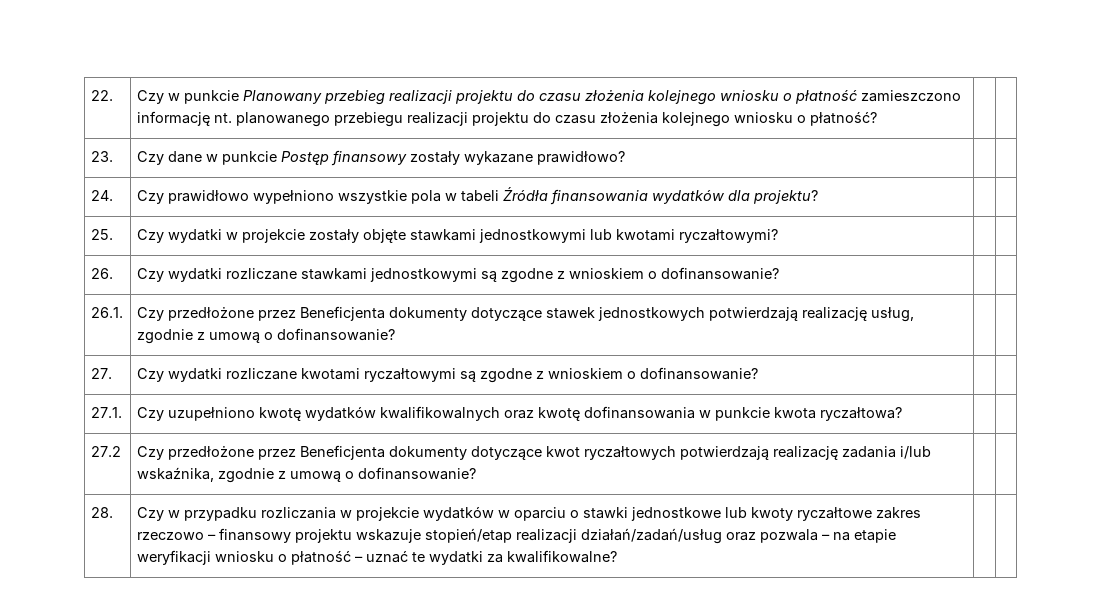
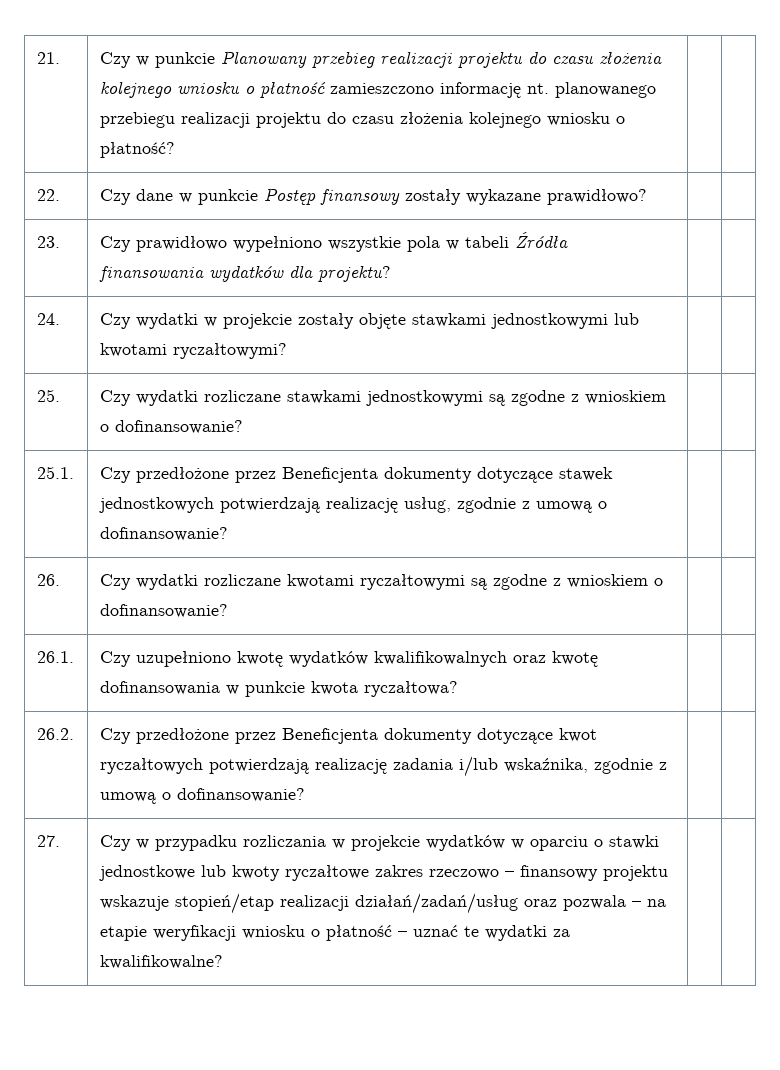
[90,90,113,101] 22. -> [36,52,60,64] 21.
[90,151,113,162] 23. -> [36,189,60,201] 22.
[90,190,113,201] 24. -> [36,236,60,248] 23.
[90,229,113,240] 25. -> [36,313,60,325] 24.
[90,268,113,279] 26. -> [36,389,60,402] 25.
[90,307,123,318] 26.1. -> [36,466,74,479] 25.1.
[90,368,112,379] 27. -> [36,574,60,586] 26.
[90,407,122,418] 27.1. -> [36,651,74,663] 26.1.
[90,446,121,457] 27.2 -> [36,728,74,740] 26.2.
[90,507,113,518] 28. -> [36,835,60,847] 27.

